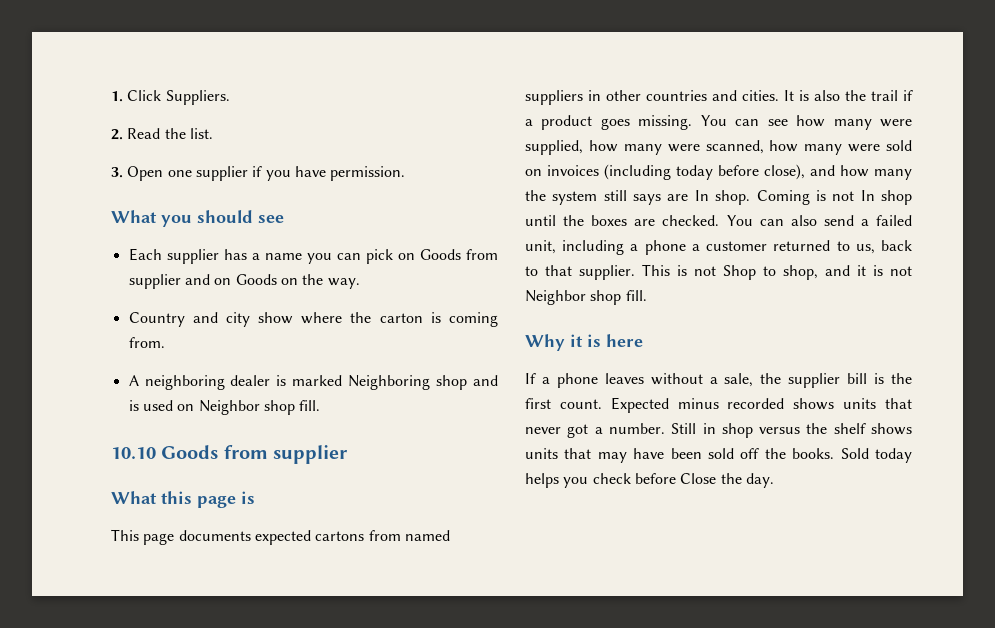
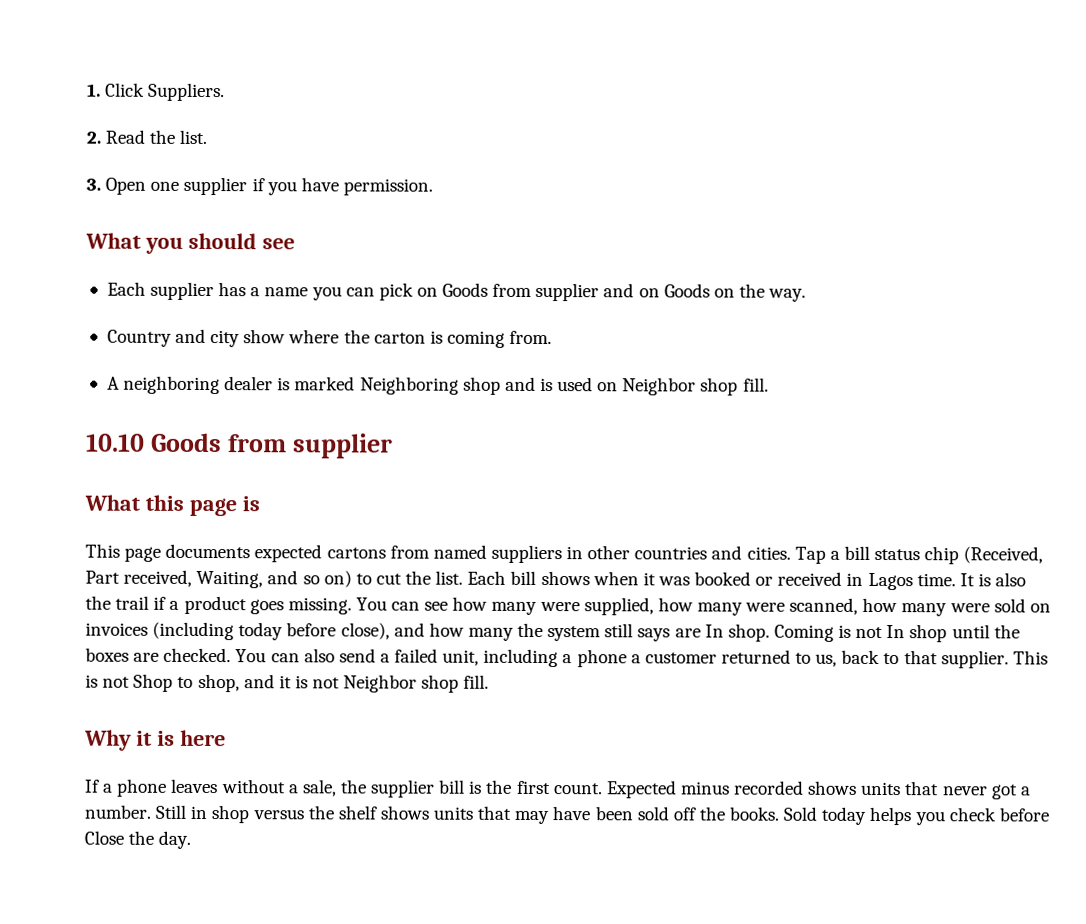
(779, 95) none -> [794,545,1044,565] [85,569,956,591] Tap a bill status chip (Received, Part received, Waiting, and so on) to cut the list. Each bill shows when it was booked or received in Lagos time.

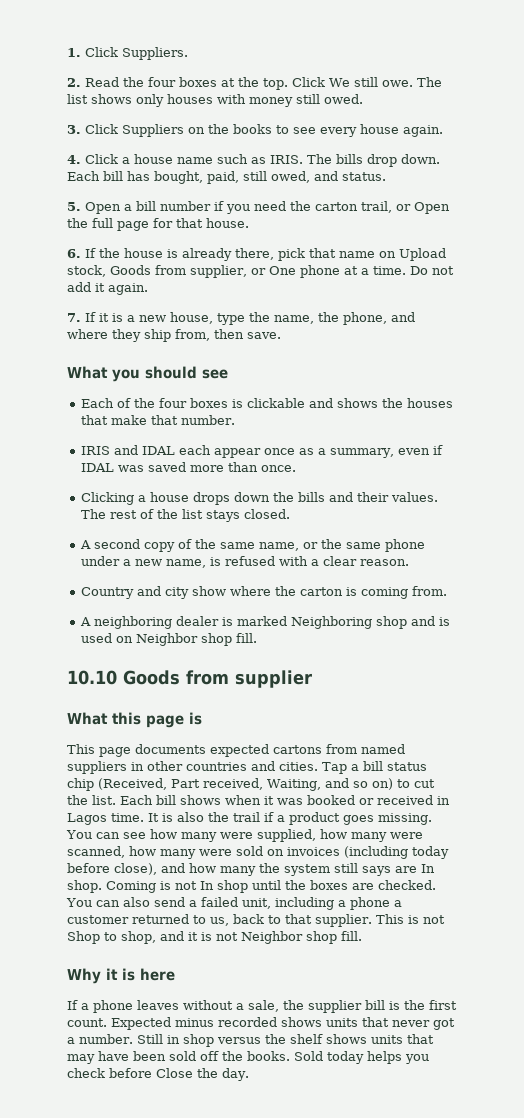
[179,129,208,145] [86,176,433,196] list. // 3. Open one supplier if you have permission. -> [148,77,442,90] [67,94,363,107] [67,124,443,137] [67,154,440,167] [67,171,386,184] [67,201,450,214] [67,218,249,231] [67,248,446,261] [67,265,454,278] [67,282,148,295] [67,312,415,325] [67,329,281,342] four boxes at the top. Click We still owe. The list shows only houses with money still owed. // 3. Click Suppliers on the books to see every house again. // 4. Click a house name such as IRIS. The bills drop down. Each bill has bought, paid, still owed, and status. // 5. Open a bill number if you need the carton trail, or Open the full page for that house. // 6. If the house is already there, pick that name on Upload stock, Goods from supplier, or One phone at a time. Do not add it again. // 7. If it is a new house, type the name, the phone, and where they ship from, then save.
[150,281,807,302] supplier has a name you can pick on Goods from supplier and on Goods on the way. -> [117,398,454,408] [81,415,236,425] [81,445,444,458] [81,462,297,472] [81,492,439,505] [81,509,291,522] [80,539,426,552] [81,556,410,568] of the four boxes is clickable and shows the houses that make that number. // IRIS and IDAL each appear once as a summary, even if IDAL was saved more than once. // Clicking a house drops down the bills and their values. The rest of the list stays closed. // A second copy of the same name, or the same phone under a new name, is refused with a clear reason.

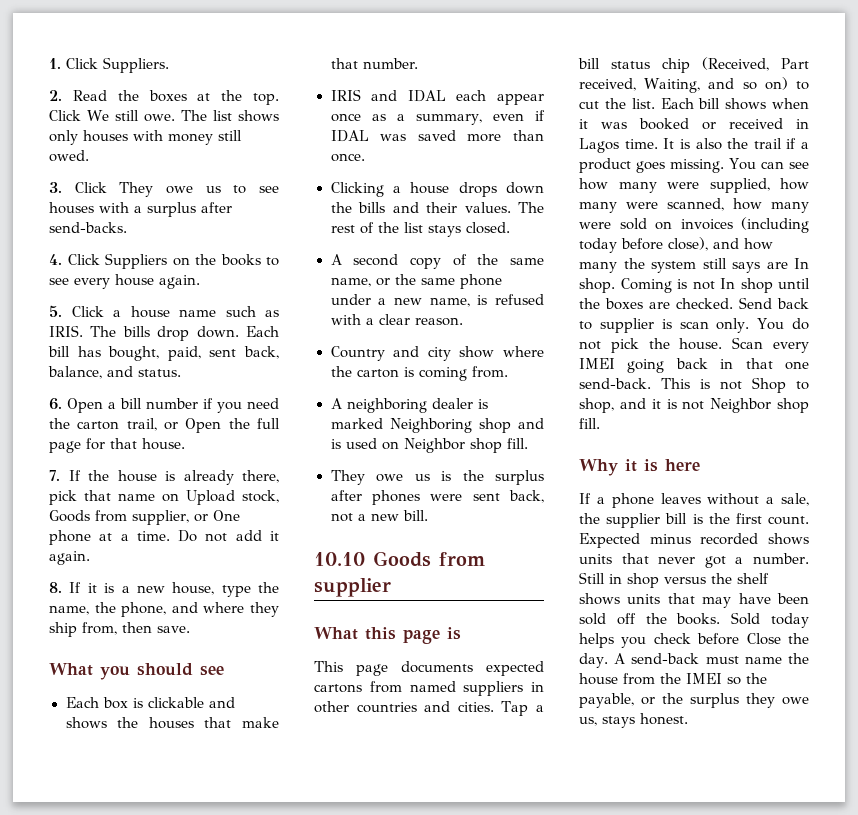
[148,77,176,87] four -> (139, 95) none
(118, 129) none -> [119,182,279,197] [49,202,232,217] [49,222,127,233] [49,254,100,265] They owe us to see houses with a surplus after send-backs. // 4. Click
[67,155,81,164] 4. -> [49,305,62,317] 5.
[243,171,310,183] still owed, -> [209,346,279,359] [48,366,102,379] sent back, balance,
[67,202,81,211] 5. -> [49,398,62,410] 6.
[67,249,81,258] 6. -> [49,470,60,481] 7.
[67,313,81,322] 7. -> [49,582,62,593] 8.
[117,398,229,408] of the four boxes -> [102,697,128,709] box
(258, 638) none -> [330,470,544,485] [330,490,544,505] [330,510,428,522] // They owe us is the surplus after phones were sent back, not a new bill.
[66,897,402,910] [67,914,372,927] You can also send a failed unit, including a phone a customer returned to us, back to that supplier. -> [739,297,809,309] [579,318,809,333] [579,337,809,353] [579,358,809,373] [579,378,651,389] Send back to supplier is scan only. You do not pick the house. Scan every IMEI going back in that one send-back.
(249, 1074) none -> [614,653,809,664] [579,673,767,685] [579,693,809,708] [579,713,688,728] A send-back must name the house from the IMEI so the payable, or the surplus they owe us, stays honest.

